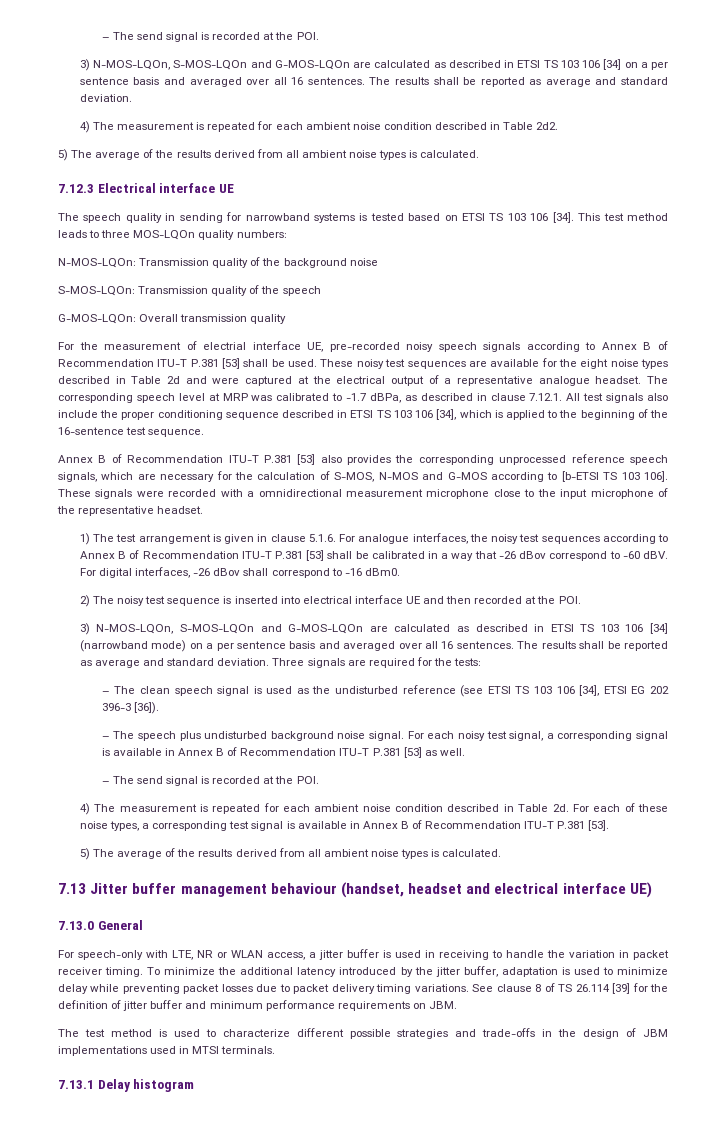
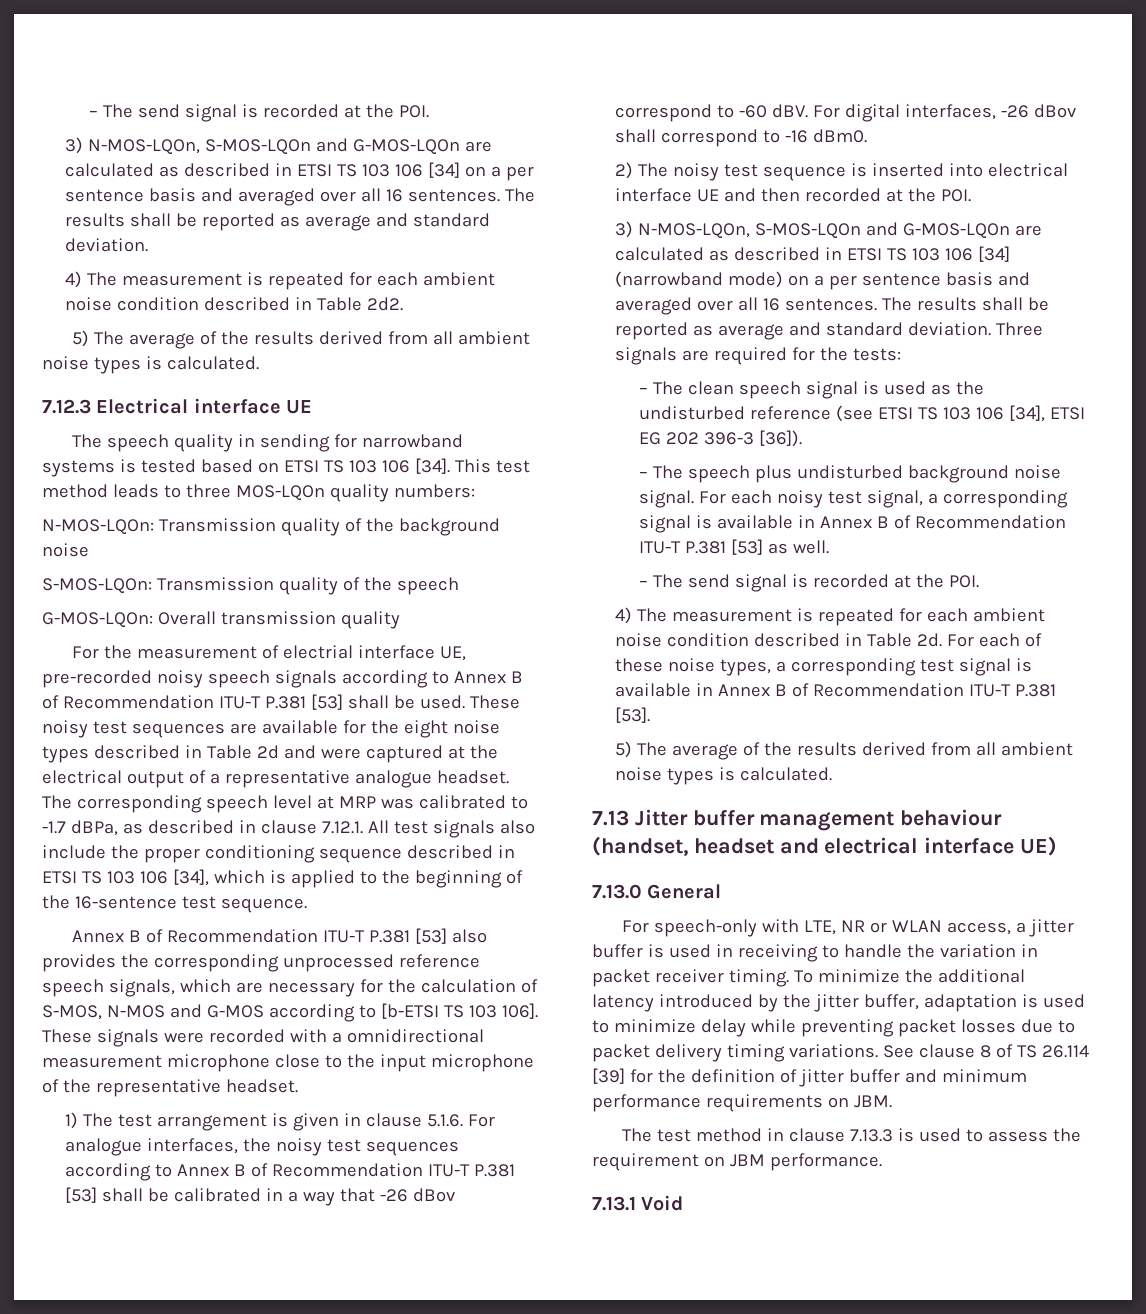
[158,1028,668,1039] [58,1046,276,1056] is used to characterize different possible strategies and trade-offs in the design of JBM implementations used in MTSI terminals. -> [767,1128,1082,1142] [592,1153,882,1171] in clause 7.13.3 is used to assess the requirement on JBM performance.
[97,1079,195,1092] Delay histogram -> [641,1195,684,1211] Void

